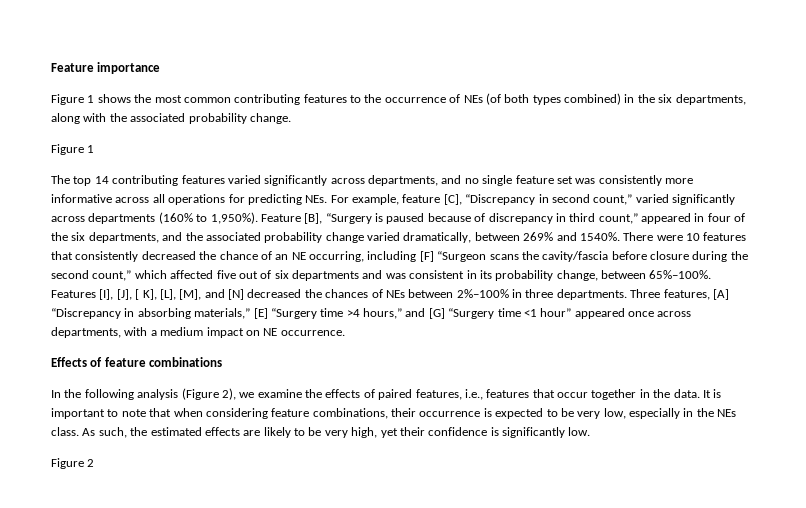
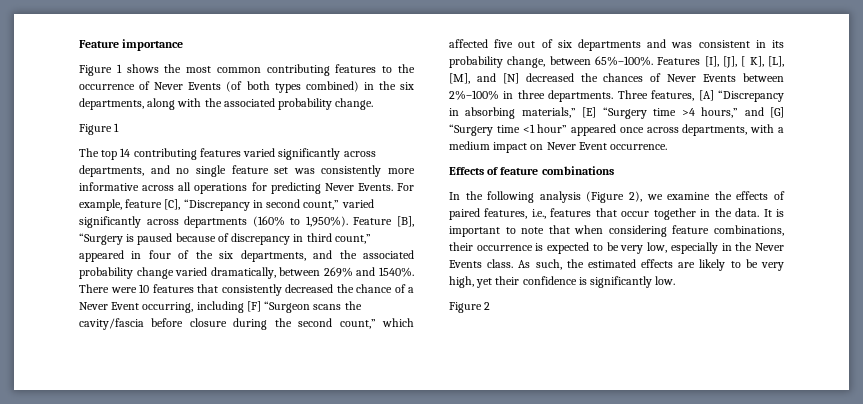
[463,95,483,103] NEs -> [154,82,222,90] Never Events
[305,195,328,203] NEs. -> [324,183,393,191] Never Events.
[275,252,306,260] an NE -> [408,287,414,293] [79,302,140,310] a Never Event
[385,290,405,298] NEs -> [667,74,737,82] Never Events
[263,328,278,336] NE -> [546,142,607,150] Never Event
[717,409,737,417] NEs -> [755,243,784,251] [449,260,482,268] Never Events

